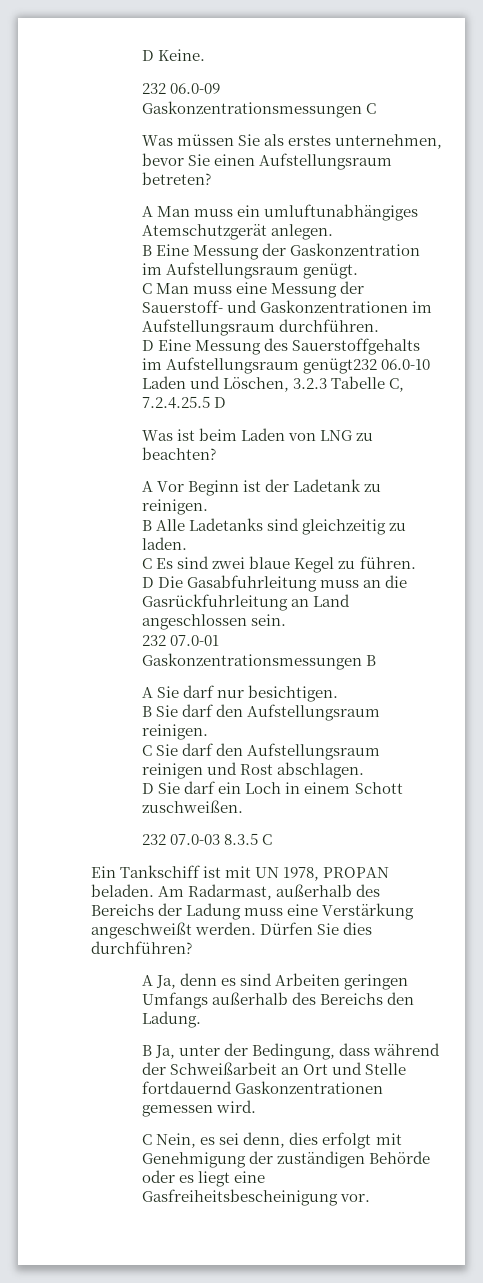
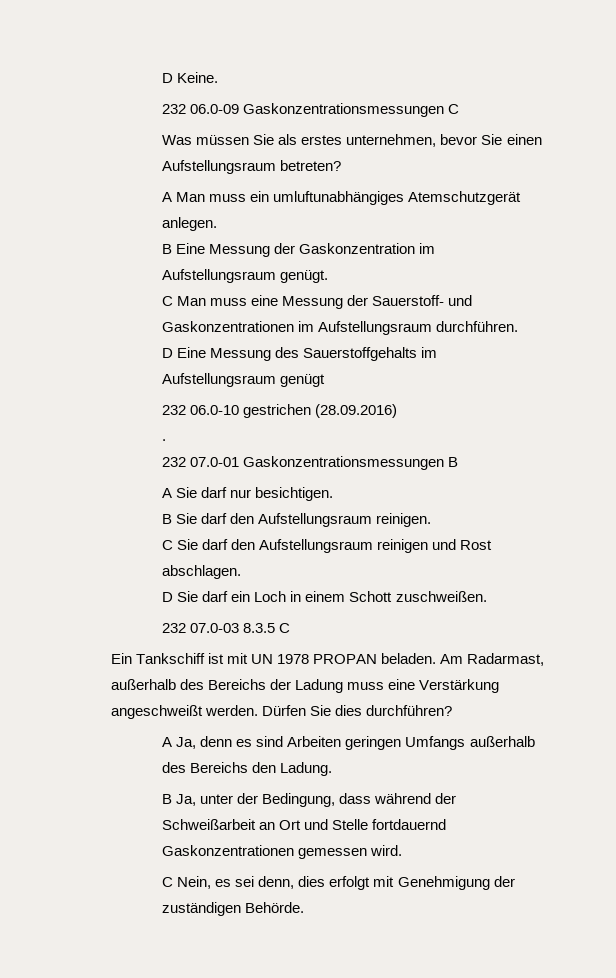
[303,358,431,374] [142,376,405,392] [142,396,227,409] [142,428,374,441] [142,447,217,460] [142,479,382,496] [142,499,209,515] [142,518,407,535] [142,537,188,550] [142,556,416,573] [142,575,408,592] [142,594,351,611] [142,614,287,630] genügt232 06.0-10 Laden und Löschen, 3.2.3 Tabelle C, 7.2.4.25.5 D // Was ist beim Laden von LNG zu beachten? // A Vor Beginn ist der Ladetank zu reinigen. // B Alle Ladetanks sind gleichzeitig zu laden. // C Es sind zwei blaue Kegel zu führen. // D Die Gasabfuhrleitung muss an die Gasrückfuhrleitung an Land angeschlossen sein. -> [280,374,326,387] [162,404,398,418] [162,439,167,441] genügt // 232 06.0-10 gestrichen (28.09.2016) // .
[283,867,320,881] 1978, -> [276,654,309,664] 1978
[369,1151,431,1164] [142,1170,266,1187] [142,1189,371,1206] Behörde oder es liegt eine Gasfreiheitsbescheinigung vor. -> [245,902,305,913] Behörde.

